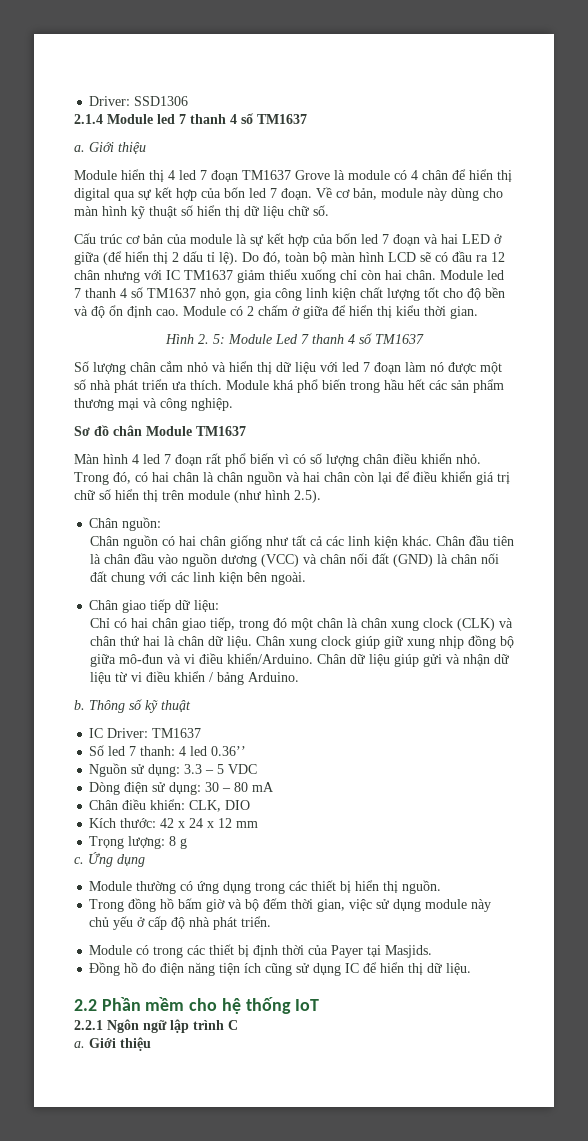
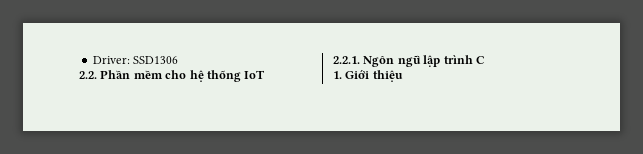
[74,113,307,124] [74,142,146,154] [74,169,512,182] [74,187,503,201] [74,205,329,219] [74,233,502,247] [74,251,505,265] [74,269,504,283] [74,287,505,301] [74,305,478,319] [164,333,424,344] [74,361,502,375] [74,379,504,393] [74,398,233,411] [74,425,246,436] [74,453,481,467] [74,471,510,485] [74,489,321,503] [89,517,162,531] [89,535,514,549] [89,553,499,567] [89,571,306,585] [89,599,220,613] [89,617,513,631] [89,635,514,649] [89,653,509,667] [89,671,299,685] [74,699,191,713] [89,728,202,738] [89,745,247,756] [89,763,258,777] [89,782,275,795] [89,799,251,812] [89,818,259,828] [89,836,188,849] [74,852,145,867] [89,880,442,894] [89,898,492,912] [89,916,272,930] [89,944,433,958] [89,962,472,976] [74,999,97,1011] 2.1.4 Module led 7 thanh 4 số TM1637 // a. Giới thiệu // Module hiển thị 4 led 7 đoạn TM1637 Grove là module có 4 chân để hiển thị digital qua sự kết hợp của bốn led 7 đoạn. Về cơ bản, module này dùng cho màn hình kỹ thuật số hiển thị dữ liệu chữ số. // Cấu trúc cơ bản của module là sự kết hợp của bốn led 7 đoạn và hai LED ở giữa (để hiển thị 2 dấu tỉ lệ). Do đó, toàn bộ màn hình LCD sẽ có đầu ra 12 chân nhưng với IC TM1637 giảm thiểu xuống chỉ còn hai chân. Module led 7 thanh 4 số TM1637 nhỏ gọn, gia công linh kiện chất lượng tốt cho độ bền và độ ổn định cao. Module có 2 chấm ở giữa để hiển thị kiểu thời gian. // Hình 2. 5: Module Led 7 thanh 4 số TM1637 // Số lượng chân cắm nhỏ và hiển thị dữ liệu với led 7 đoạn làm nó được một số nhà phát triển ưa thích. Module khá phổ biến trong hầu hết các sản phẩm thương mại và công nghiệp. // Sơ đồ chân Module TM1637 // Màn hình 4 led 7 đoạn rất phổ biến vì có số lượng chân điều khiển nhỏ. Trong đó, có hai chân là chân nguồn và hai chân còn lại để điều khiển giá trị chữ số hiển thị trên module (như hình 2.5). // Chân nguồn: // Chân nguồn có hai chân giống như tất cả các linh kiện khác. Chân đầu tiên là chân đầu vào nguồn dương (VCC) và chân nối đất (GND) là chân nối đất chung với các linh kiện bên ngoài. // Chân giao tiếp dữ liệu: // Chỉ có hai chân giao tiếp, trong đó một chân là chân xung clock (CLK) và chân thứ hai là chân dữ liệu. Chân xung clock giúp giữ xung nhịp đồng bộ giữa mô-đun và vi điều khiển/Arduino. Chân dữ liệu giúp gửi và nhận dữ liệu từ vi điều khiển / bảng Arduino. // b. Thông số kỹ thuật // IC Driver: TM1637 // Số led 7 thanh: 4 led 0.36’’ // Nguồn sử dụng: 3.3 – 5 VDC // Dòng điện sử dụng: 30 – 80 mA // Chân điều khiển: CLK, DIO // Kích thước: 42 x 24 x 12 mm // Trọng lượng: 8 g // c. Ứng dụng // Module thường có ứng dụng trong các thiết bị hiển thị nguồn. // Trong đồng hồ bấm giờ và bộ đếm thời gian, việc sử dụng module này chủ yếu ở cấp độ nhà phát triển. // Module có trong các thiết bị định thời của Payer tại Masjids. // Đồng hồ đo điện năng tiện ích cũng sử dụng IC để hiển thị dữ liệu. // 2.2 -> [79,71,97,79] 2.2.
[74,1020,103,1030] 2.2.1 -> [333,56,360,64] 2.2.1.
[74,1041,85,1048] a. -> [333,71,342,79] 1.

